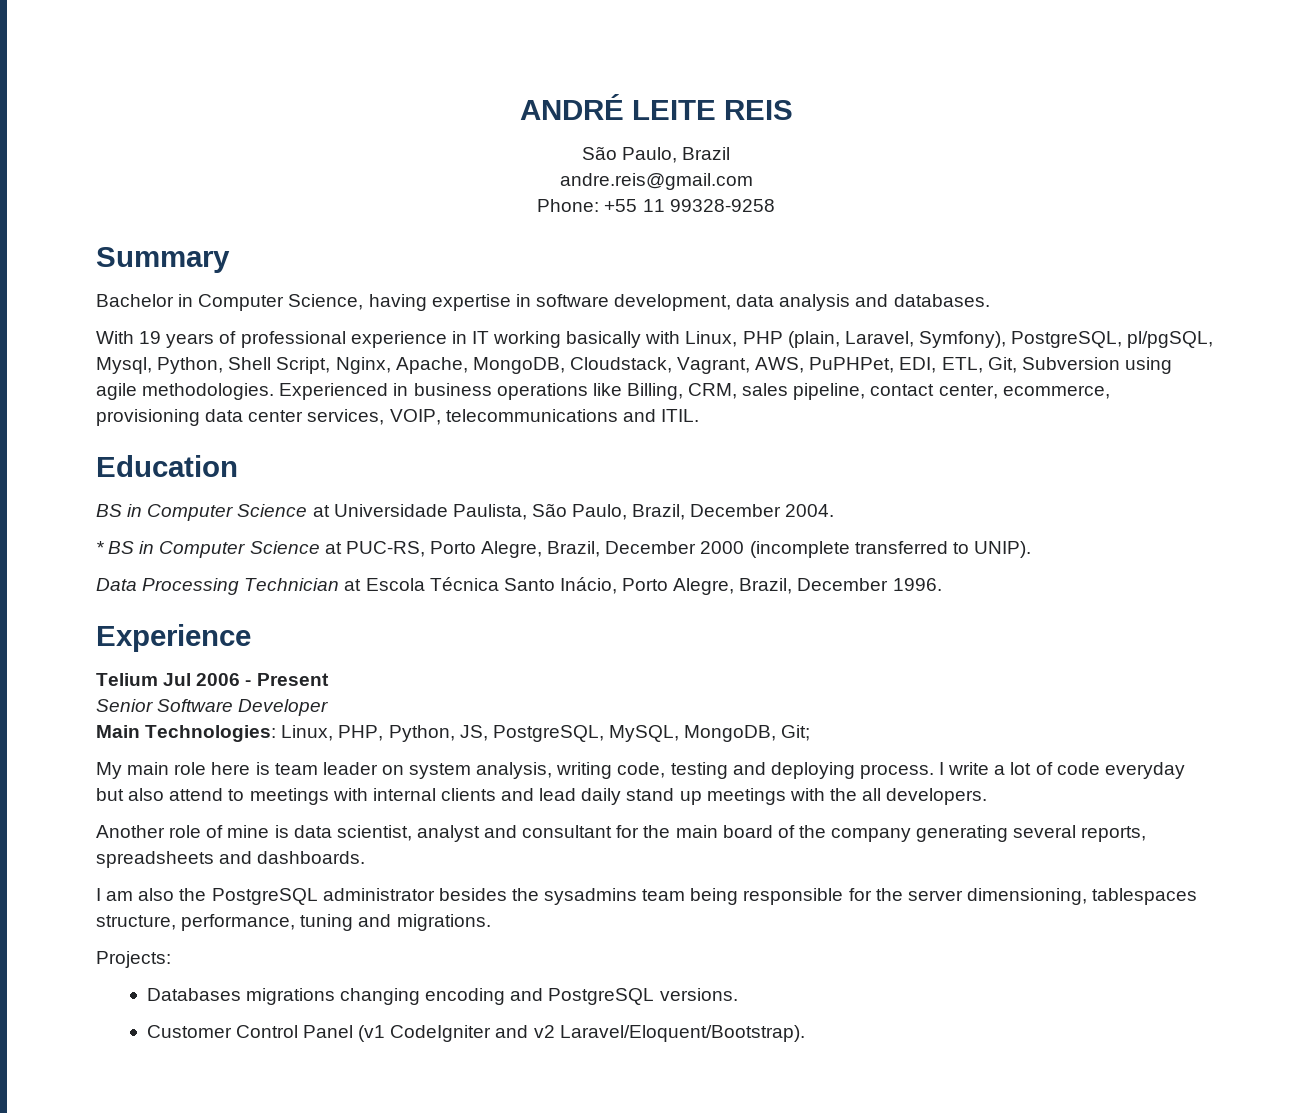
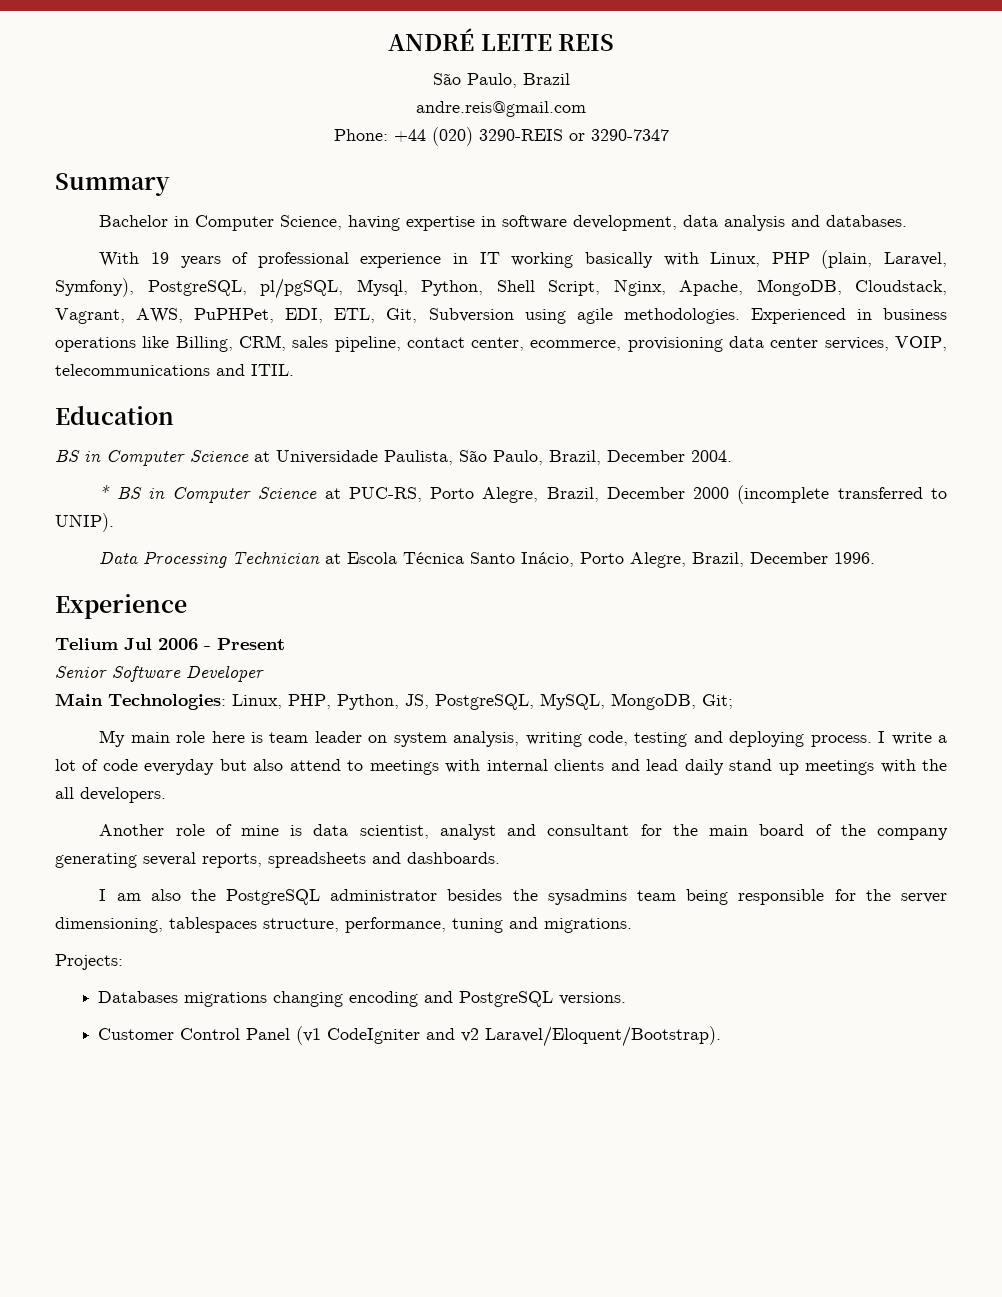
[604,199,775,212] +55 11 99328-9258 -> [393,127,669,146] +44 (020) 3290-REIS or 3290-7347

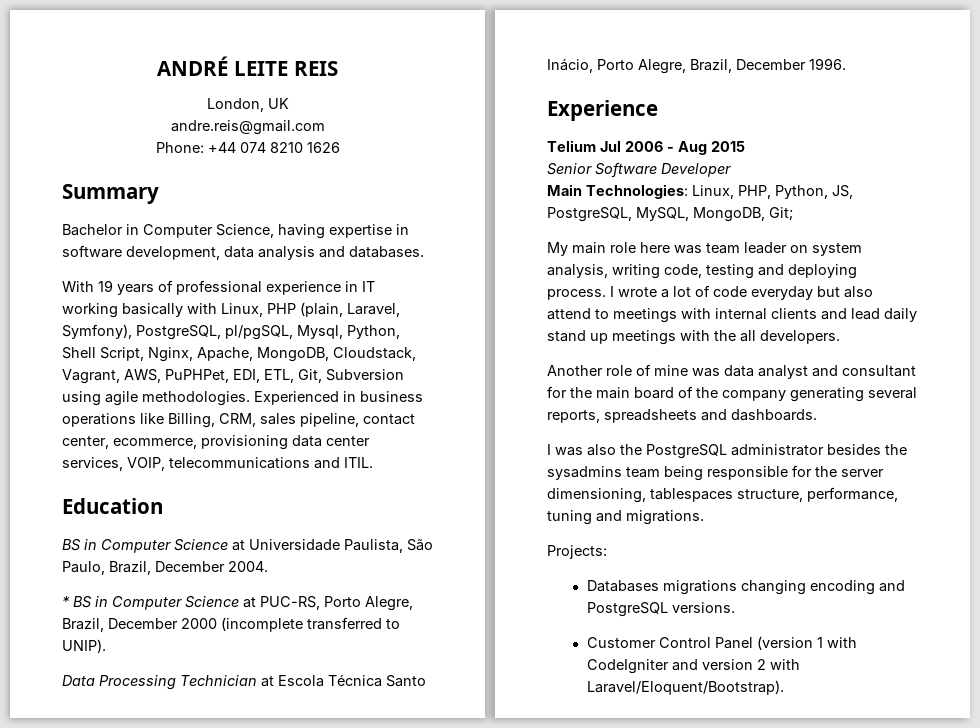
[432,73,570,88] São Paulo, Brazil -> [206,98,289,112] London, UK
[431,127,669,146] (020) 3290-REIS or 3290-7347 -> [239,142,340,153] 074 8210 1626
[217,638,285,650] Present -> [678,141,745,155] Aug 2015
[251,732,264,743] is -> [674,245,702,254] was
[891,732,932,745] write -> [618,287,657,297] wrote
[290,824,429,839] is data scientist, -> [692,365,754,377] was data
[116,893,141,901] am -> [555,447,583,456] was
[296,1026,480,1045] (v1 CodeIgniter and v2 -> [756,636,857,650] [586,659,800,674] (version 1 with CodeIgniter and version 2 with

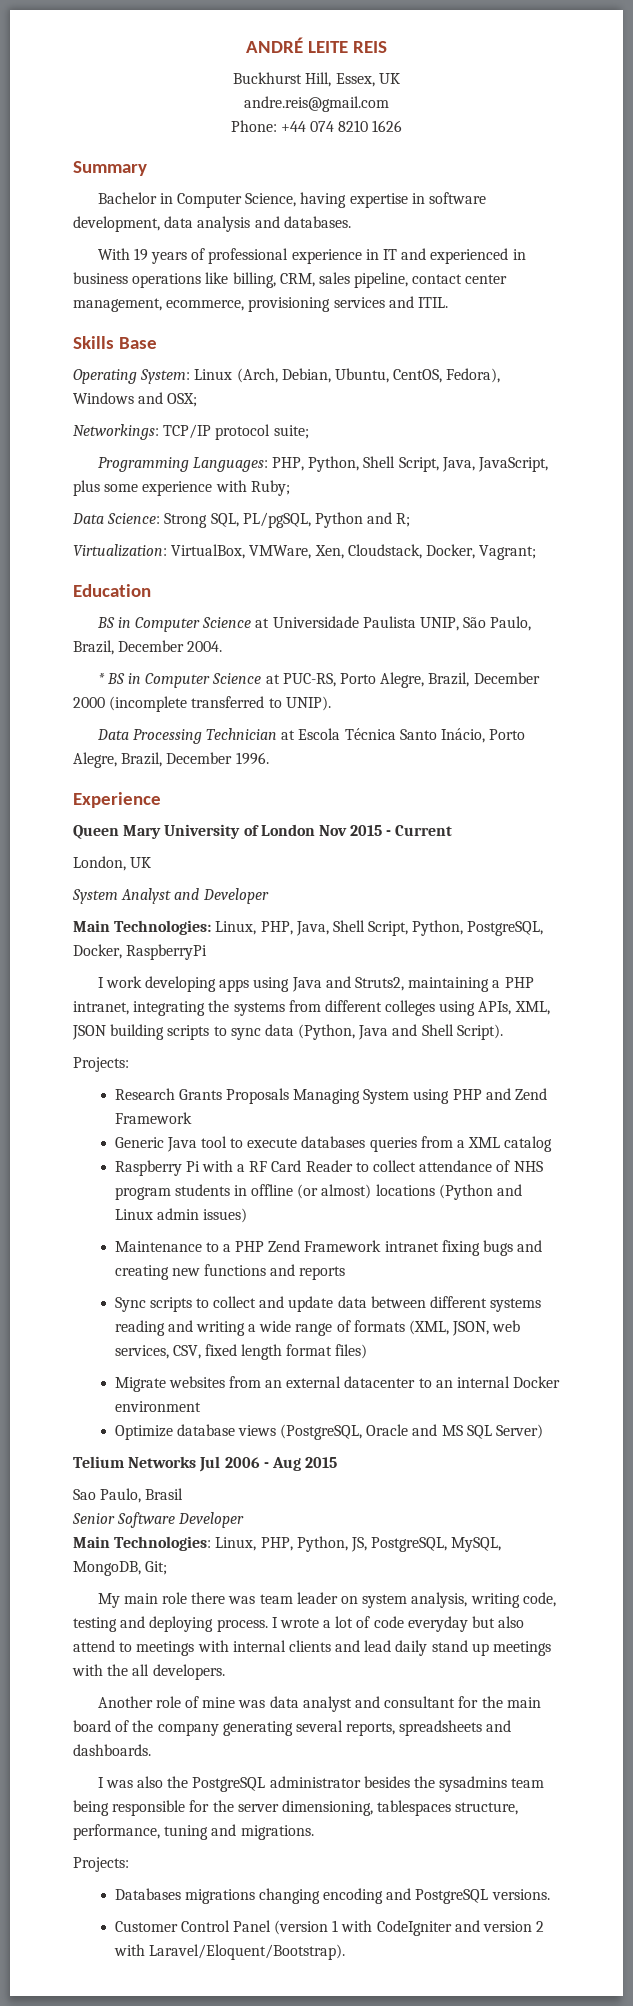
[206,98,264,112] London, -> [233,72,375,87] Buckhurst Hill, Essex,
[62,302,400,318] [62,324,400,340] [62,347,416,362] [62,369,404,384] [62,391,339,406] working basically with Linux, PHP (plain, Laravel, Symfony), PostgreSQL, pl/pgSQL, Mysql, Python, Shell Script, Nginx, Apache, MongoDB, Cloudstack, Vagrant, AWS, PuPHPet, EDI, ETL, Git, Subversion using agile methodologies. Experienced -> [401,248,509,264] and experienced
[168,413,215,428] Billing, -> [232,272,276,288] billing,
[62,435,370,450] [62,457,373,471] center, ecommerce, provisioning data center services, VOIP, telecommunications and ITIL. -> [465,274,508,284] [73,296,448,312] [73,336,158,349] [73,368,501,384] [73,392,198,407] [73,424,309,440] [97,456,548,472] [73,480,290,496] [72,512,411,528] [73,544,537,560] center management, ecommerce, provisioning services and ITIL. // Skills Base // Operating System: Linux (Arch, Debian, Ubuntu, CentOS, Fedora), Windows and OSX; // Networkings: TCP/IP protocol suite; // Programming Languages: PHP, Python, Shell Script, Java, JavaScript, plus some experience with Ruby; // Data Science: Strong SQL, PL/pgSQL, Python and R; // Virtualization: VirtualBox, VMWare, Xen, Cloudstack, Docker, Vagrant;
[344,539,403,553] Paulista, -> [362,616,459,631] Paulista UNIP,
(658, 110) none -> [73,824,453,839] [73,856,152,871] [72,888,269,904] [73,920,544,936] [73,944,208,960] [97,976,534,992] [73,1000,550,1016] [72,1024,503,1040] [73,1057,129,1072] [114,1088,547,1104] [114,1112,192,1124] [114,1136,553,1152] [114,1160,543,1176] [114,1184,522,1200] [114,1208,247,1223] [114,1240,543,1256] [114,1264,346,1280] [114,1296,542,1312] [114,1320,521,1336] [114,1344,368,1360] [114,1376,561,1392] [114,1401,201,1412] [114,1424,543,1440] // Queen Mary University of London Nov 2015 - Current // London, UK // System Analyst and Developer // Main Technologies: Linux, PHP, Java, Shell Script, Python, PostgreSQL, Docker, RaspberryPi // I work developing apps using Java and Struts2, maintaining a PHP intranet, integrating the systems from different colleges using APIs, XML, JSON building scripts to sync data (Python, Java and Shell Script). // Projects: // Research Grants Proposals Managing System using PHP and Zend Framework // Generic Java tool to execute databases queries from a XML catalog // Raspberry Pi with a RF Card Reader to collect attendance of NHS program students in offline (or almost) locations (Python and Linux admin issues) // Maintenance to a PHP Zend Framework intranet fixing bugs and creating new functions and reports // Sync scripts to collect and update data between different systems reading and writing a wide range of formats (XML, JSON, web services, CSV, fixed length format files) // Migrate websites from an external datacenter to an internal Docker environment // Optimize database views (PostgreSQL, Oracle and MS SQL Server)
(596, 146) none -> [128,1456,197,1468] Networks
(745, 146) none -> [73,1488,184,1503] // Sao Paulo, Brasil
[640,242,670,253] here -> [191,1592,226,1604] there

